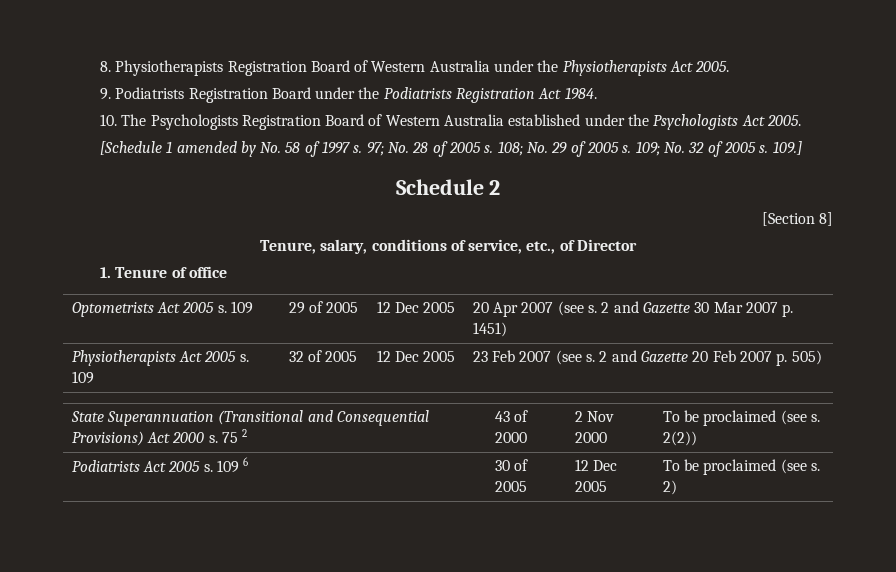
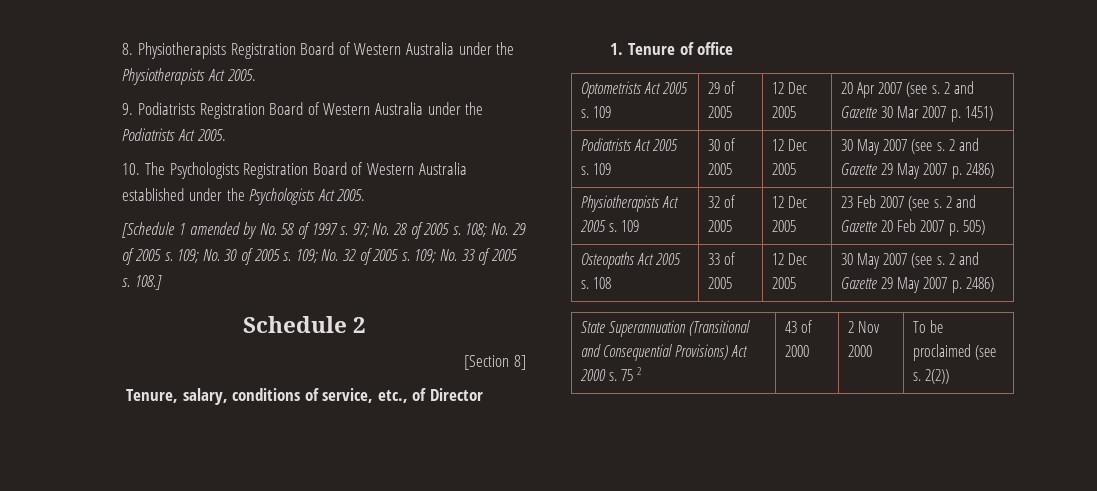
[315,87,597,103] under the Podiatrists Registration Act 1984. -> [307,102,484,115] [122,128,226,141] of Western Australia under the Podiatrists Act 2005.
[688,141,802,157] 32 of 2005 s. 109.] -> [224,248,517,265] [122,275,163,290] 30 of 2005 s. 109; No. 32 of 2005 s. 109; No. 33 of 2005 s. 108.]
(507, 329) none -> [580,138,679,151] [580,163,612,175] [707,138,736,151] [707,163,732,175] [771,139,808,151] [771,163,796,175] [840,138,979,155] [840,163,994,179] // Podiatrists Act 2005 s. 109 | 30 of 2005 | 12 Dec 2005 | 30 May 2007 (see s. 2 and Gazette 29 May 2007 p. 2486)
(822, 357) none -> [580,252,682,269] [580,277,612,289] [707,252,736,265] [707,277,732,289] [771,253,808,265] [771,277,796,289] [840,252,979,269] [840,277,994,293] // Osteopaths Act 2005 s. 108 | 33 of 2005 | 12 Dec 2005 | 30 May 2007 (see s. 2 and Gazette 29 May 2007 p. 2486)
[71,457,249,473] [494,459,529,471] [494,481,527,492] [574,459,618,471] [574,481,607,492] [662,459,821,475] [662,480,677,495] // Podiatrists Act 2005 s. 109 6 | 30 of 2005 | 12 Dec 2005 | To be proclaimed (see s. 2) -> (950, 376) none

